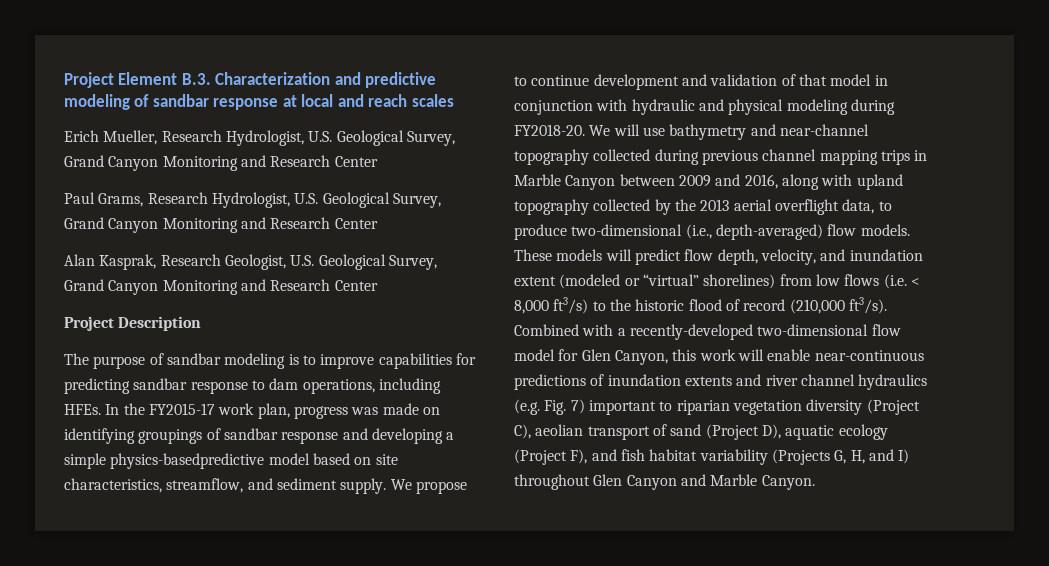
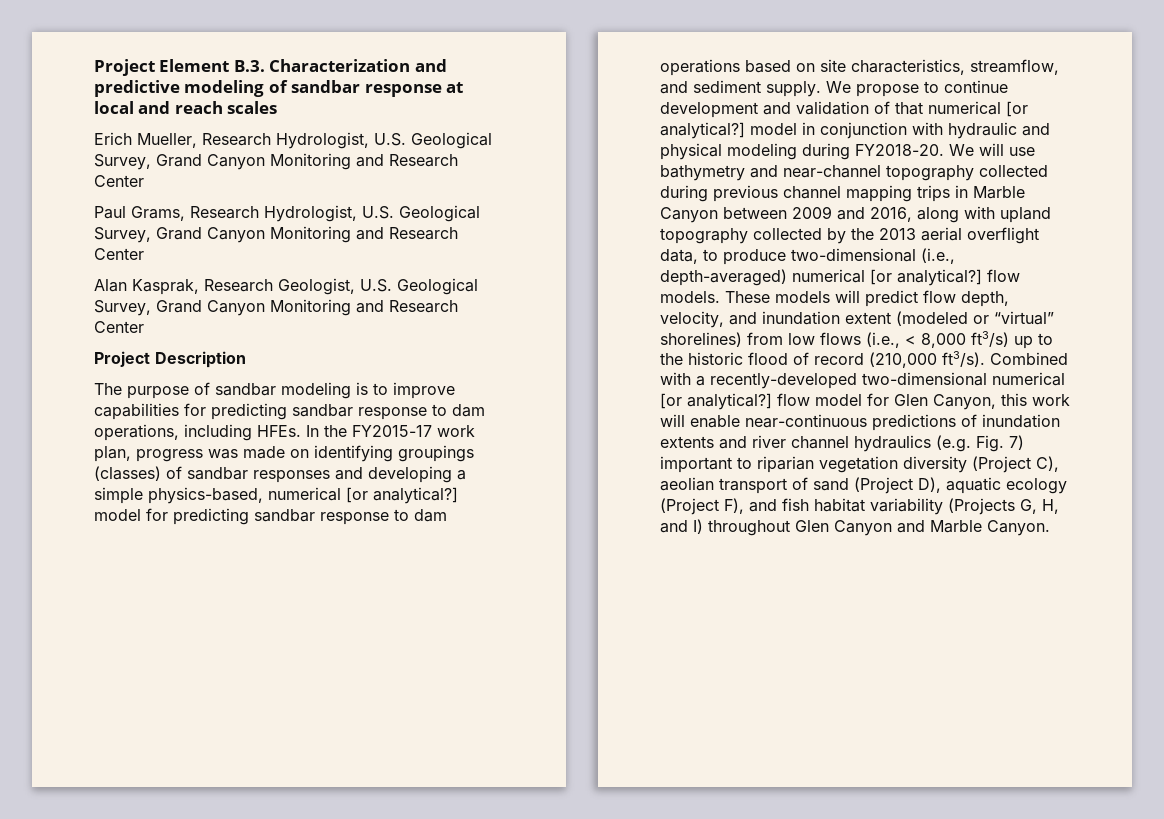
[206,428,339,444] of sandbar response -> [94,466,330,483] (classes) of sandbar responses
[110,453,310,469] physics-basedpredictive model -> [148,487,458,504] [94,508,447,525] [660,59,740,76] physics-based, numerical [or analytical?] model for predicting sandbar response to dam operations
(827, 80) none -> [928,101,1028,117] [660,122,745,139] numerical [or analytical?]
(823, 232) none -> [792,269,982,286] numerical [or analytical?]
[883,274,907,289] (i.e. -> [866,332,900,348] (i.e.,
(589, 305) none -> [1014,336,1033,349] up
(869, 330) none -> [992,372,1065,386] [660,393,772,410] numerical [or analytical?]

